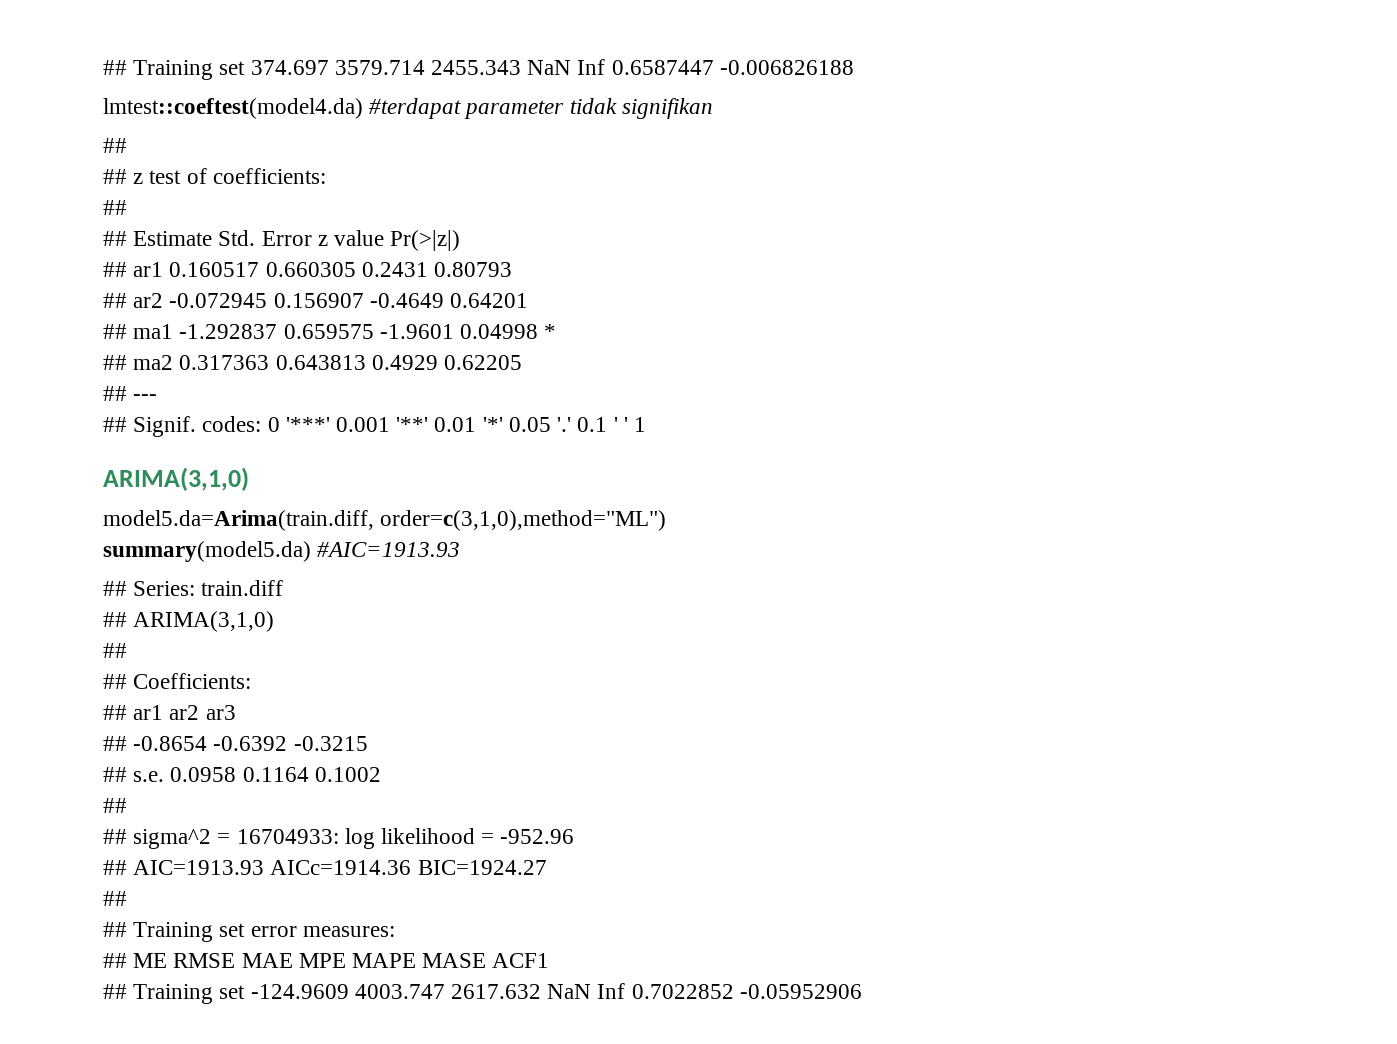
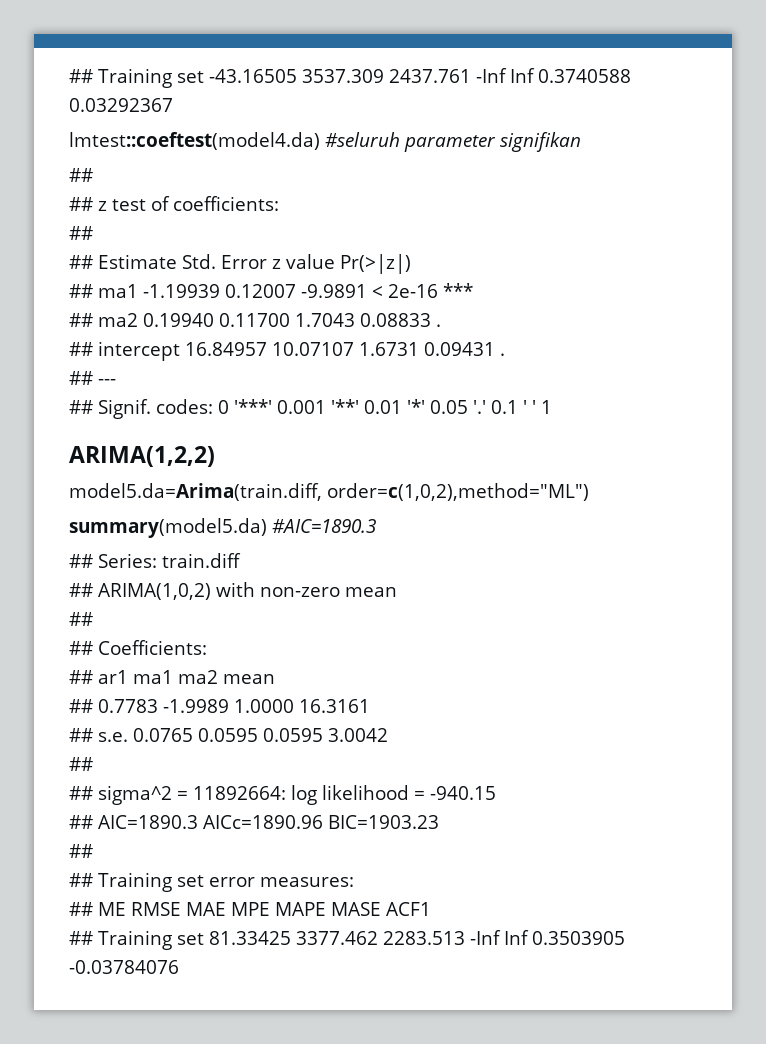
[103,59,854,80] [103,98,617,119] ## Training set 374.697 3579.714 2455.343 NaN Inf 0.6587447 -0.006826188 // lmtest::coeftest(model4.da) #terdapat parameter tidak -> [69,68,631,88] [69,98,173,112] [69,132,496,152] ## Training set -43.16505 3537.309 2437.761 -Inf Inf 0.3740588 0.03292367 // lmtest::coeftest(model4.da) #seluruh parameter
[133,262,513,277] [103,293,529,308] [103,324,557,339] [103,355,523,370] ar1 0.160517 0.660305 0.2431 0.80793 // ## ar2 -0.072945 0.156907 -0.4649 0.64201 // ## ma1 -1.292837 0.659575 -1.9601 0.04998 * // ## ma2 0.317363 0.643813 0.4929 0.62205 -> [98,283,473,298] [69,313,441,327] [69,341,505,361] ma1 -1.19939 0.12007 -9.9891 < 2e-16 *** // ## ma2 0.19940 0.11700 1.7043 0.08833 . // ## intercept 16.84957 10.07107 1.6731 0.09431 .
[103,467,249,491] ARIMA(3,1,0) -> [69,446,215,467] ARIMA(1,2,2)
[380,510,667,531] order=c(3,1,0),method="ML") -> [327,483,589,501] order=c(1,0,2),method="ML")
[317,542,461,557] #AIC=1913.93 -> [272,519,376,533] #AIC=1890.3
[133,611,275,632] ARIMA(3,1,0) -> [98,582,397,600] ARIMA(1,0,2) with non-zero mean
[169,705,236,720] [103,736,368,751] [103,767,381,782] ar2 ar3 // ## -0.8654 -0.6392 -0.3215 // ## s.e. 0.0958 0.1164 0.1002 -> [133,670,275,684] [69,699,370,713] [69,728,388,742] ma1 ma2 mean // ## 0.7783 -1.9989 1.0000 16.3161 // ## s.e. 0.0765 0.0595 0.0595 3.0042
[236,829,339,844] 16704933: -> [193,786,286,800] 11892664:
[500,829,575,844] [103,860,547,875] -952.96 // ## AIC=1913.93 AICc=1914.36 BIC=1924.27 -> [430,786,496,800] [69,815,439,829] -940.15 // ## AIC=1890.3 AICc=1890.96 BIC=1903.23
[250,983,862,999] -124.9609 4003.747 2617.632 NaN Inf 0.7022852 -0.05952906 -> [208,930,625,945] [69,960,179,974] 81.33425 3377.462 2283.513 -Inf Inf 0.3503905 -0.03784076

